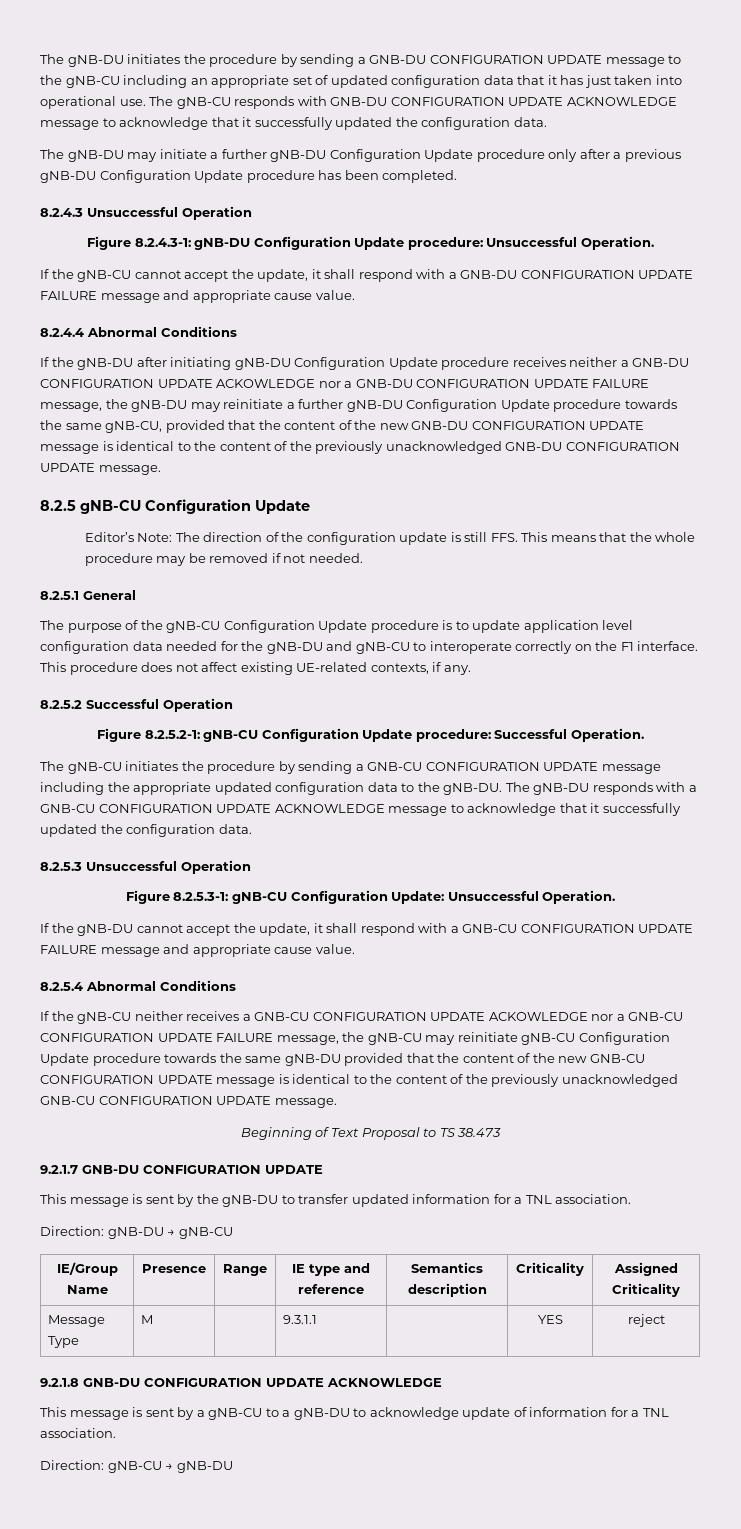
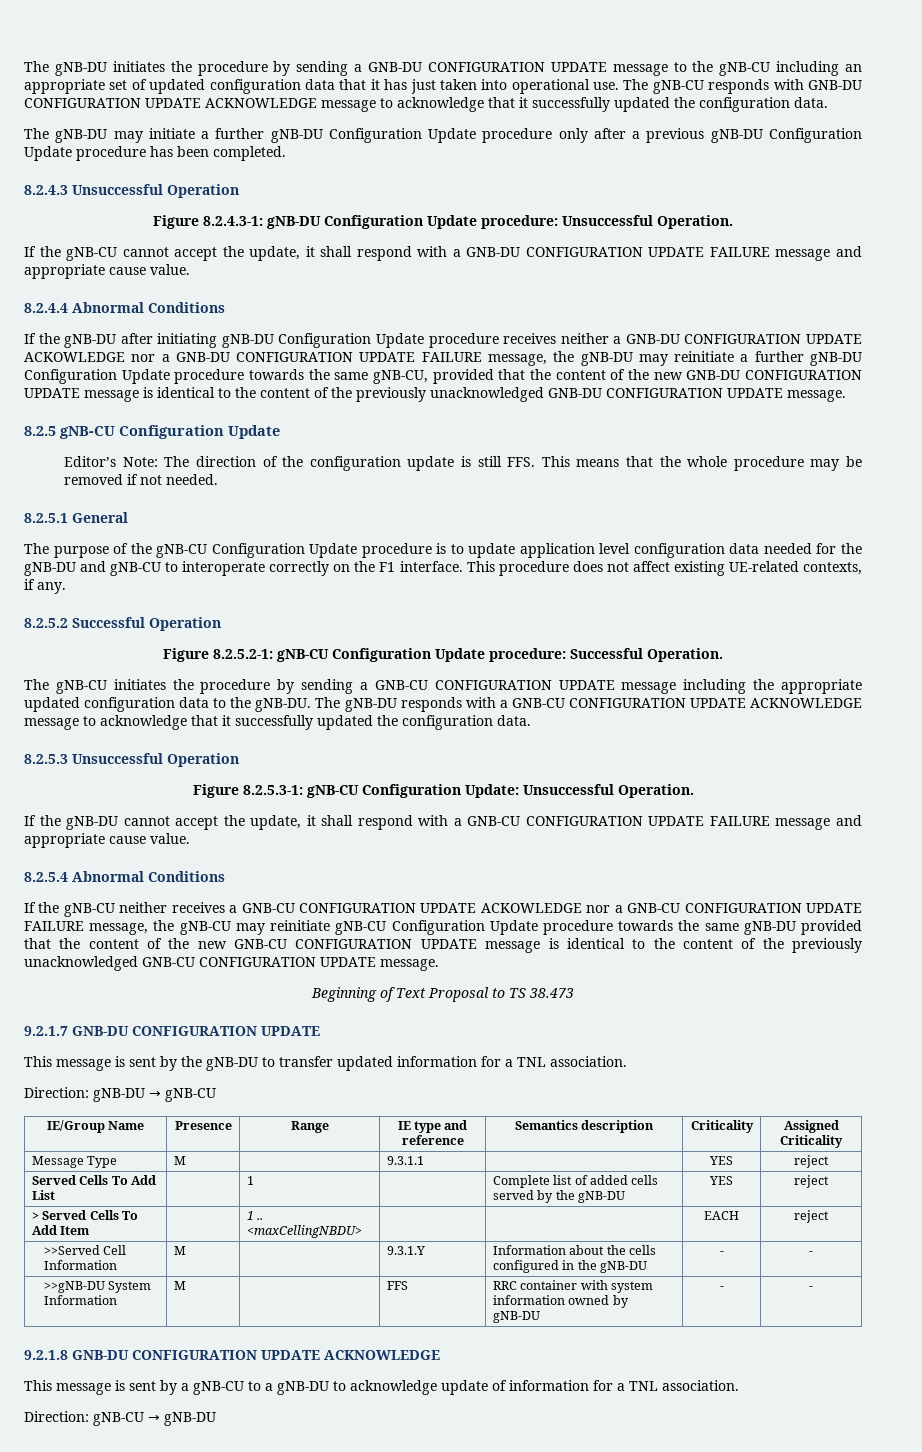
(665, 1320) none -> [31,1175,156,1185] [31,1190,55,1200] [246,1176,254,1185] [492,1175,659,1188] [492,1190,625,1203] [709,1176,733,1185] [794,1175,829,1188] [31,1210,138,1220] [31,1225,90,1235] [246,1211,264,1220] [246,1225,362,1238] [704,1211,739,1220] [794,1210,829,1223] [43,1245,127,1255] [43,1260,117,1270] [173,1246,186,1255] [386,1246,425,1255] [492,1245,656,1255] [492,1260,647,1273] [719,1251,724,1255] [809,1251,813,1255] [43,1281,152,1293] [43,1295,117,1305] [173,1281,186,1290] [386,1281,408,1290] [492,1280,653,1293] [492,1295,629,1308] [492,1311,540,1323] [719,1286,724,1290] [809,1286,813,1290] // Served Cells To Add List | | 1 | | Complete list of added cells served by the gNB-DU | YES | reject // > Served Cells To Add Item | | 1 .. <maxCellingNBDU> | | | EACH | reject // >>Served Cell Information | M | | 9.3.1.Y | Information about the cells configured in the gNB-DU | - | - // >>gNB-DU System Information | M | | FFS | RRC container with system information owned by gNB-DU | - | -

